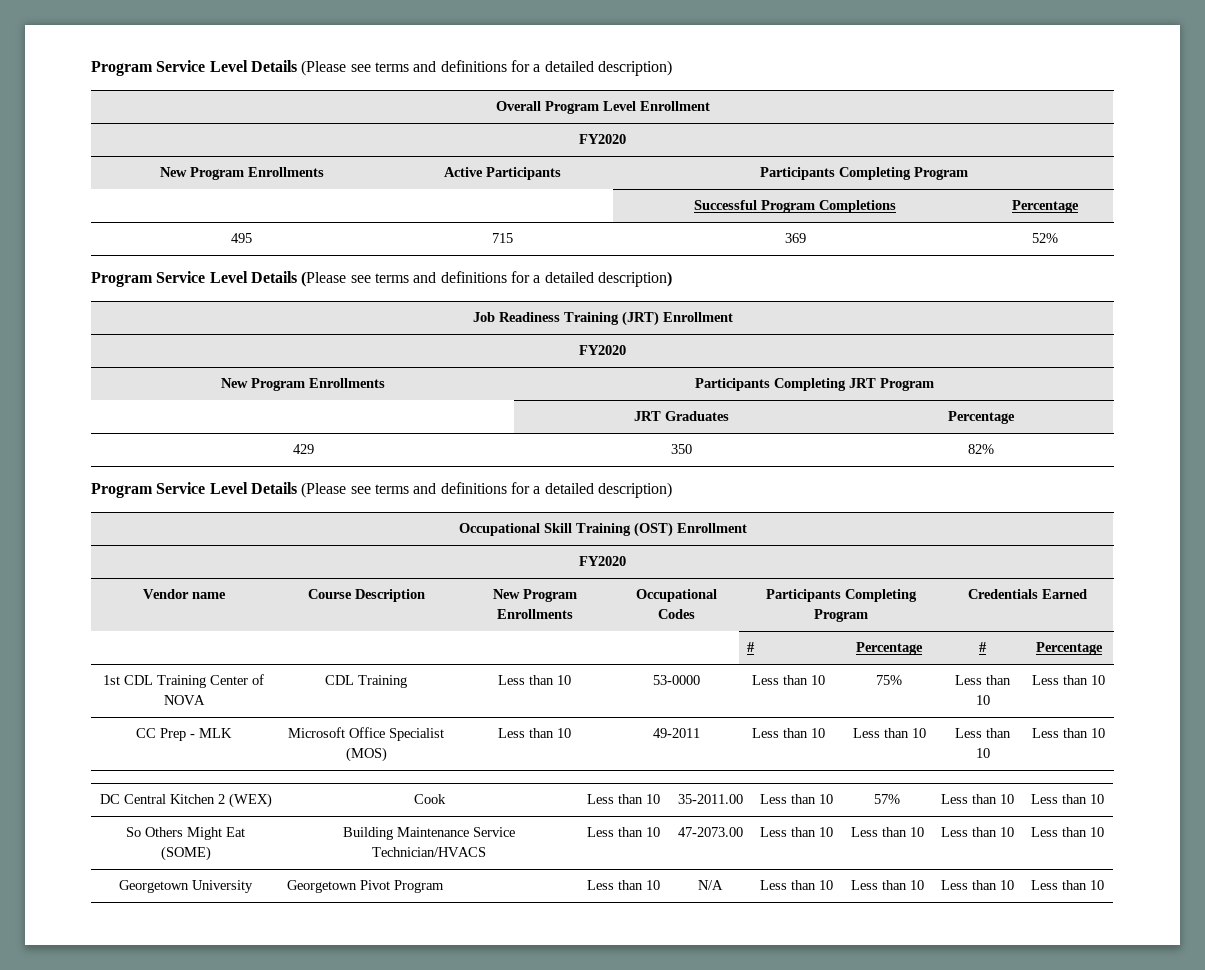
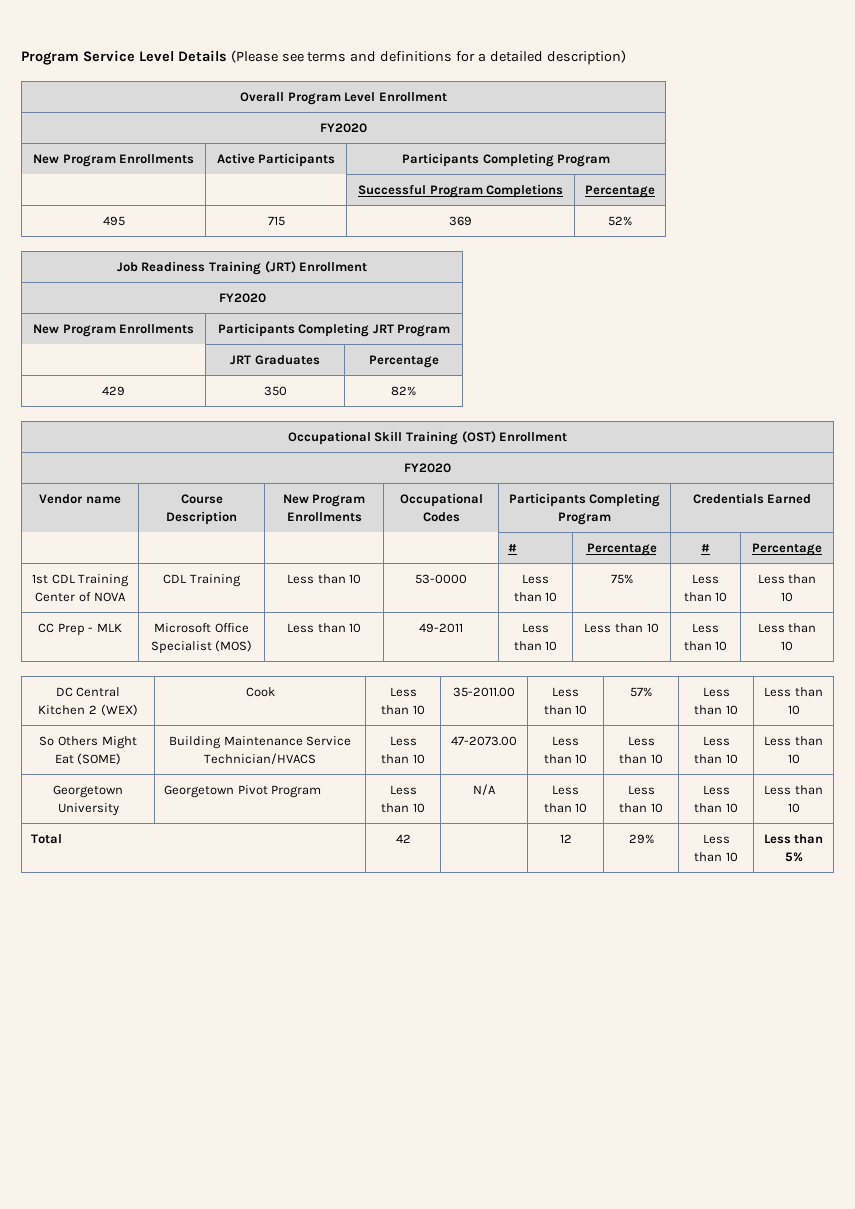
[91,271,672,287] // Program Service Level Details (Please see terms and definitions for a detailed description) -> (632, 221) none
[91,482,672,498] // Program Service Level Details (Please see terms and definitions for a detailed description) -> (416, 391) none
(1104, 885) none -> [31,834,63,844] [395,834,411,843] [559,834,572,843] [628,834,654,844] [702,834,730,844] [694,852,738,862] [763,834,824,844] [784,852,803,862] // Total | 42 | | 12 | 29% | Less than 10 | Less than 5%

